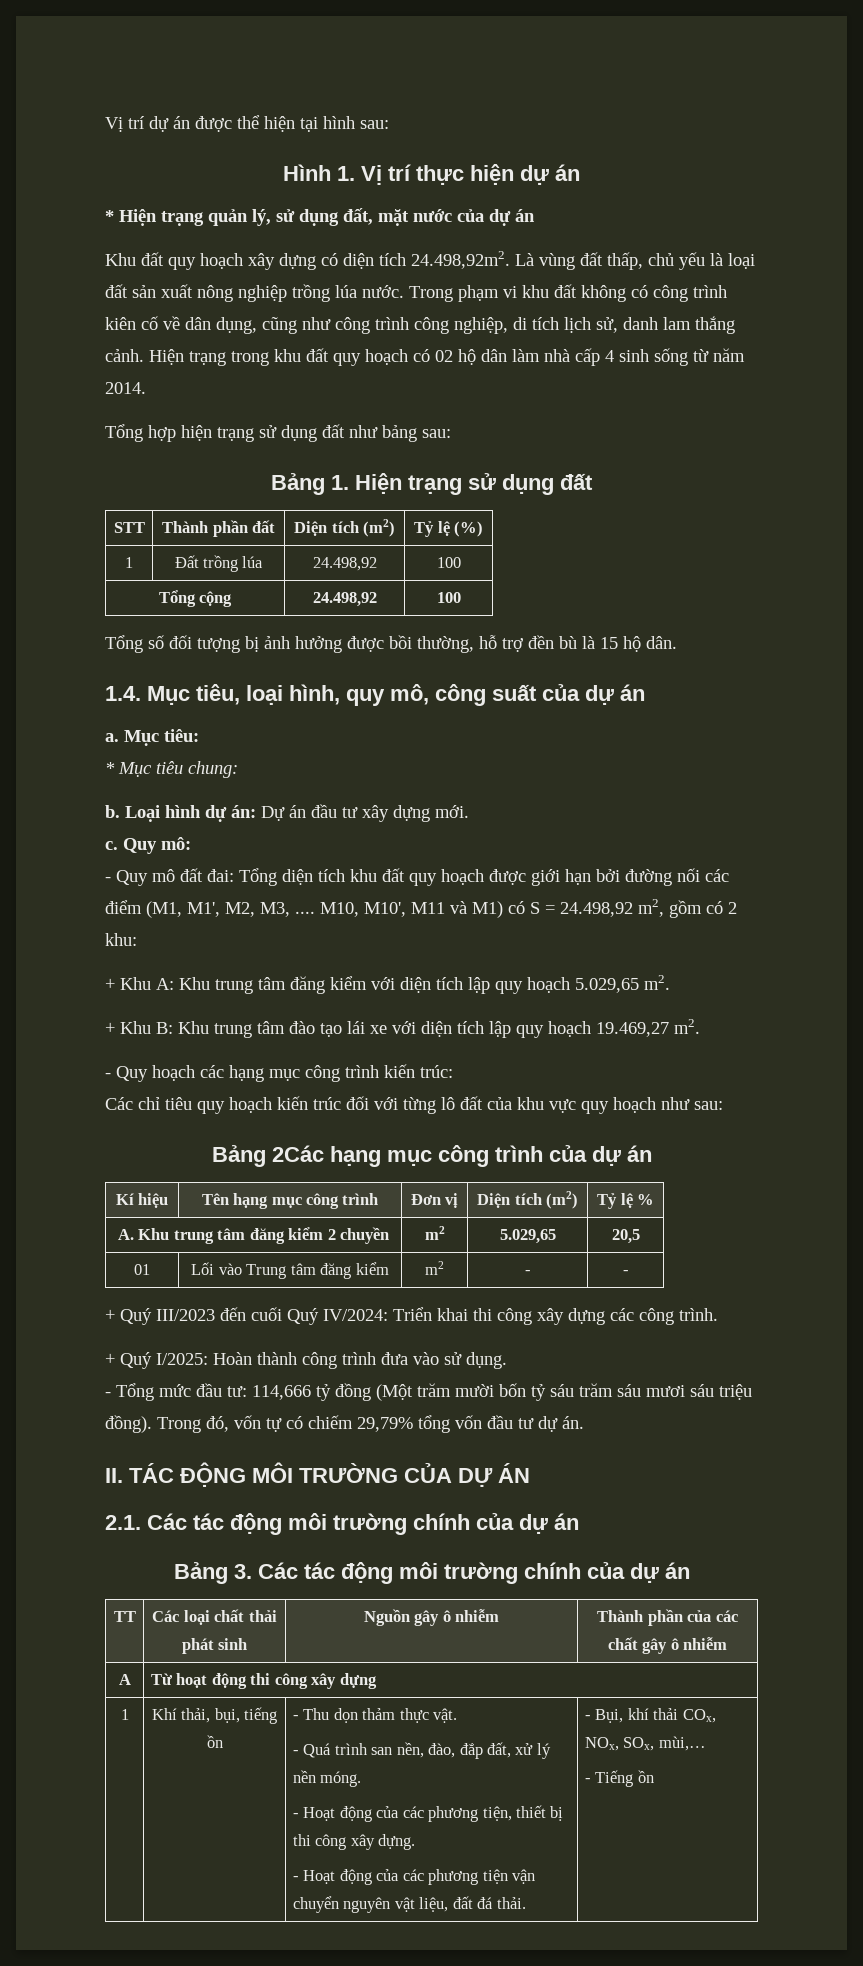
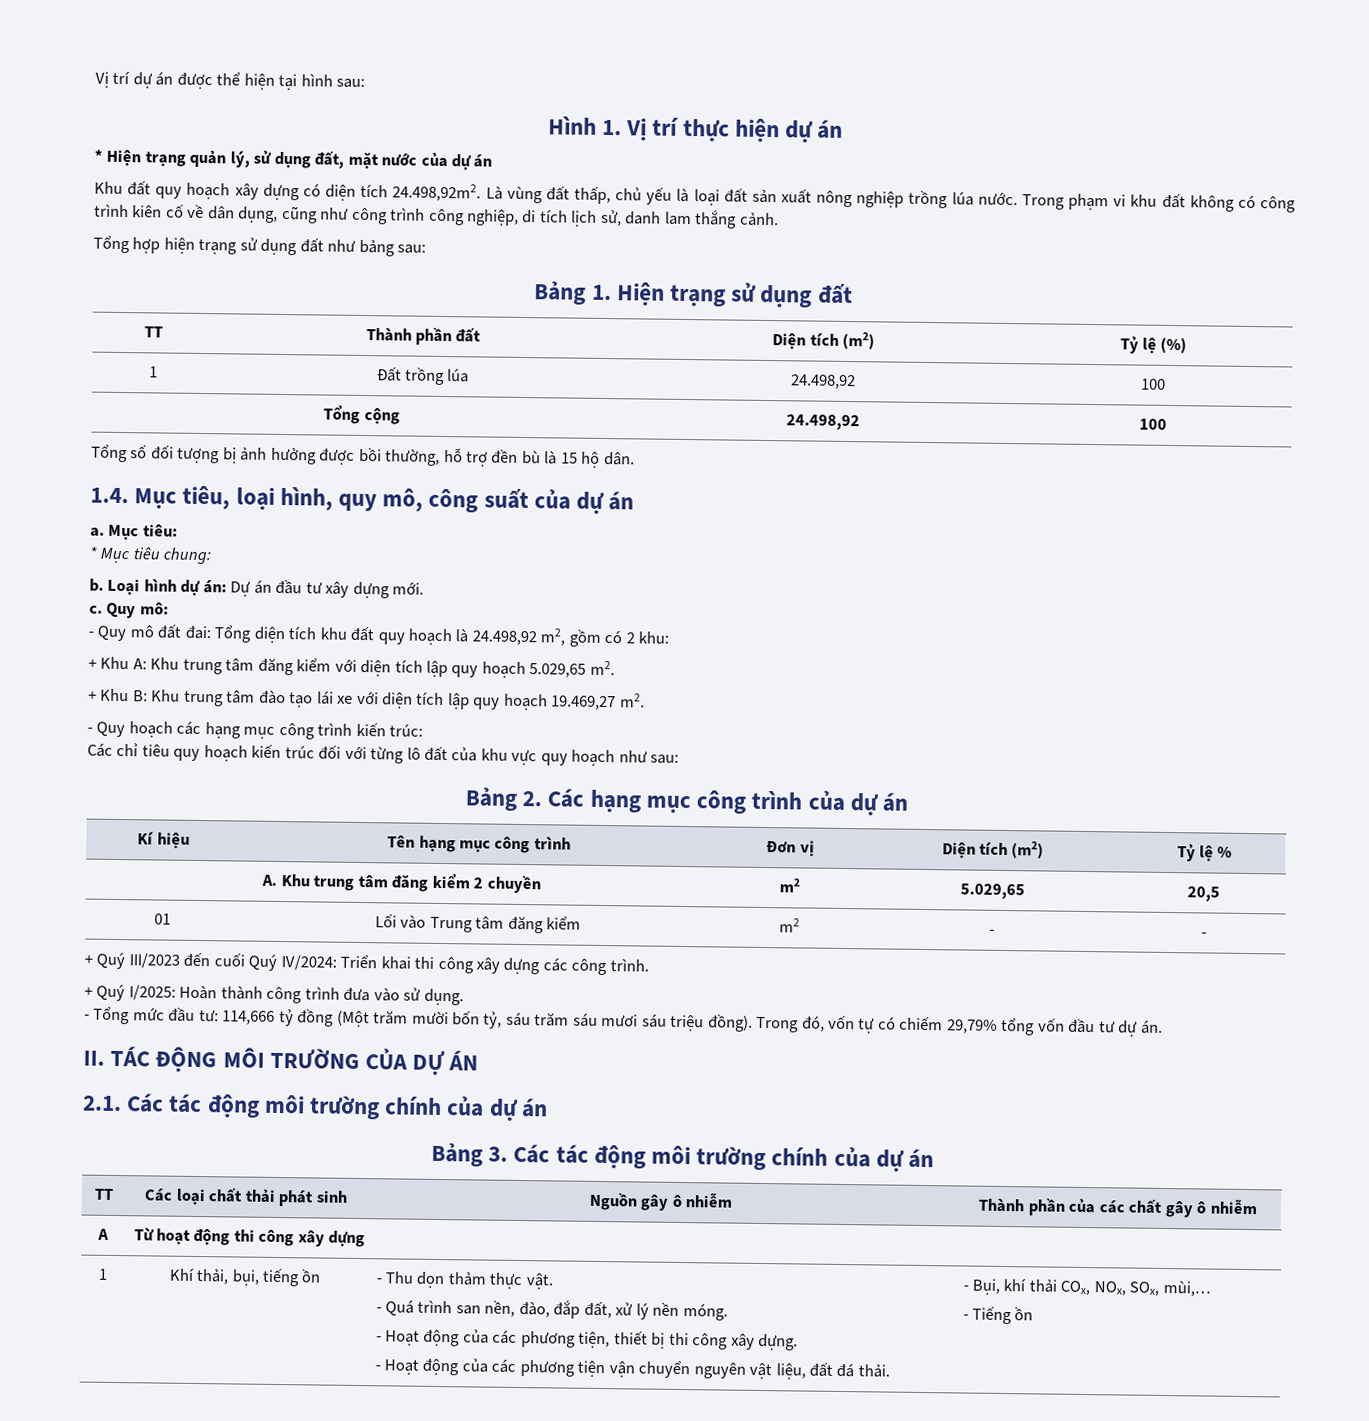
[149,348,745,366] [105,382,146,394] Hiện trạng trong khu đất quy hoạch có 02 hộ dân làm nhà cấp 4 sinh sống từ năm 2014. -> (779, 219) none
[113,522,145,533] STT -> [144,326,163,338] TT
[489,868,729,886] [105,900,555,918] được giới hạn bởi đường nối các điểm (M1, M1', M2, M3, .... M10, M10', M11 và M1) có S = -> [455,629,469,643] là
[271,1145,324,1162] 2Các -> [522,788,586,808] 2. Các
[531,1384,546,1401] tỷ -> [483,1011,503,1029] tỷ,

